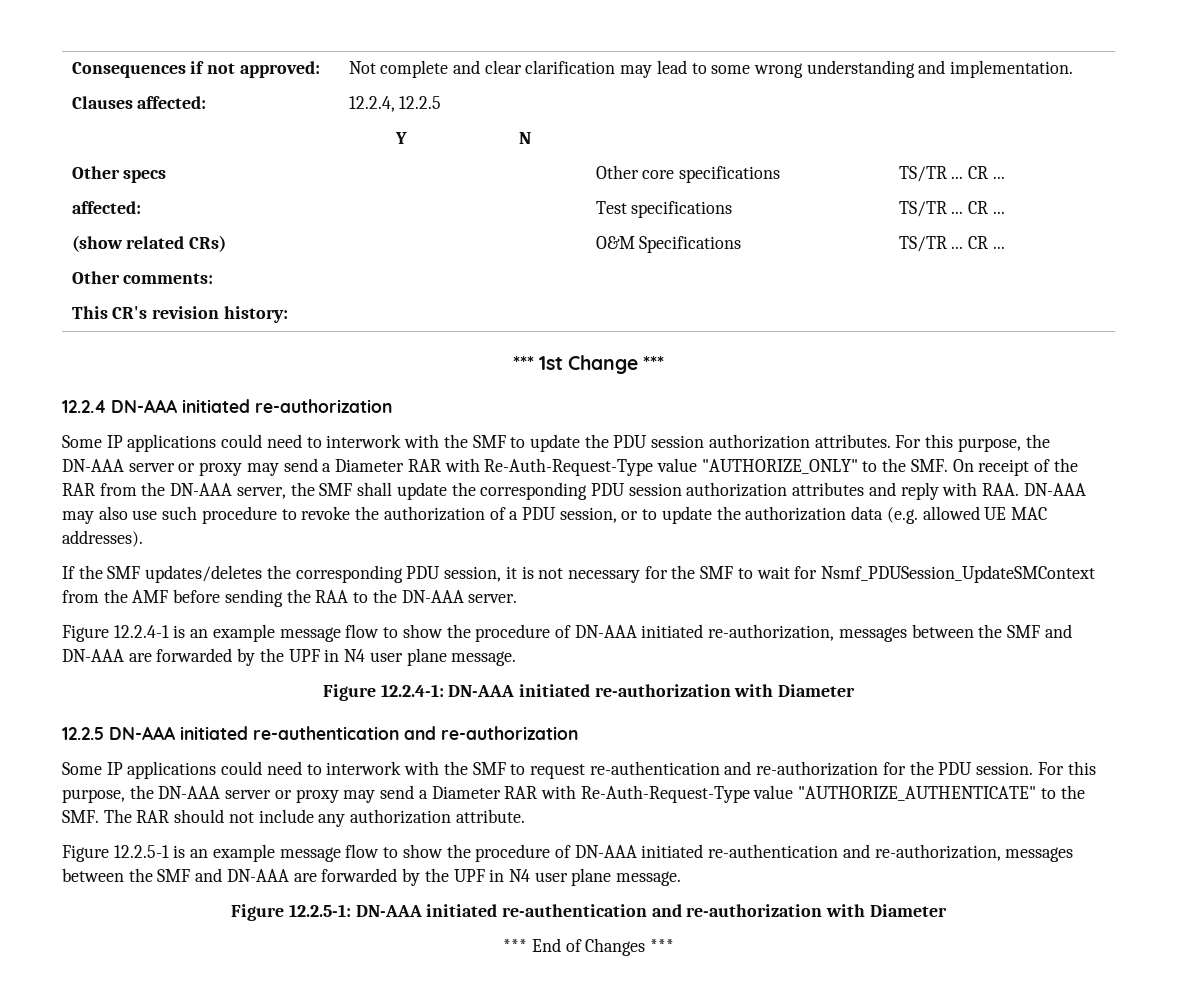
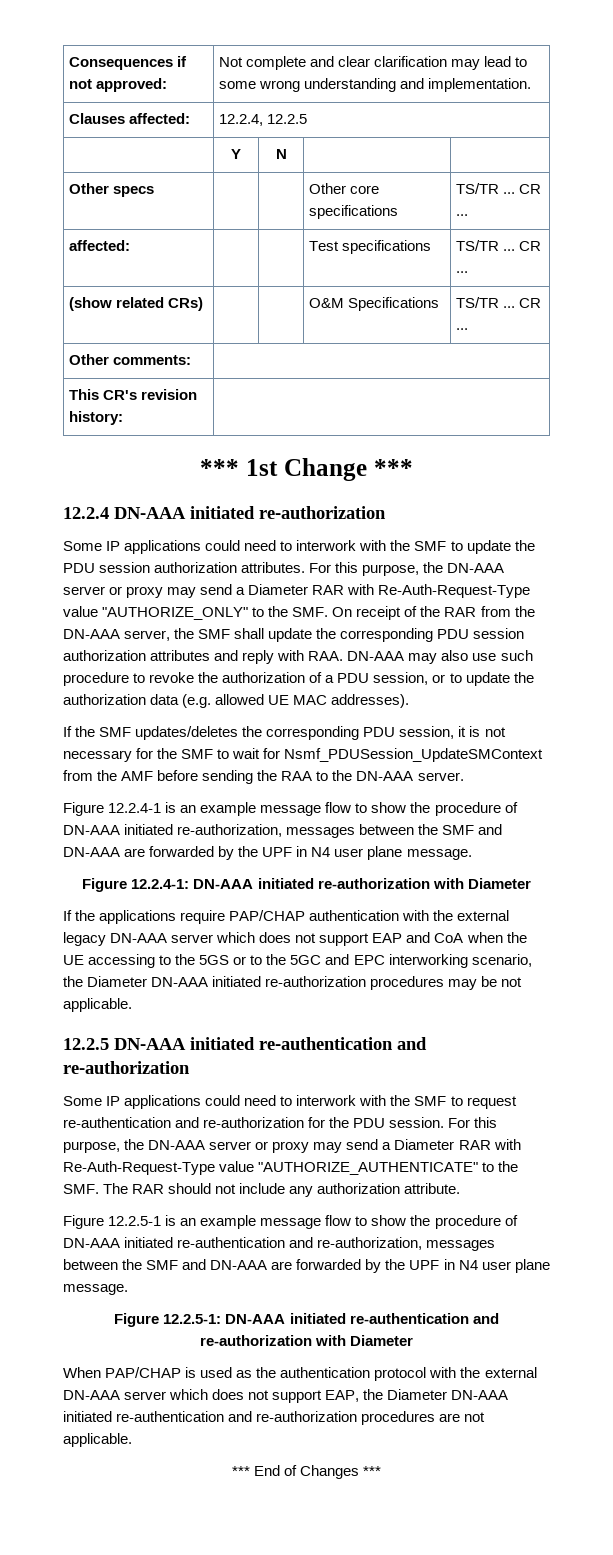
(856, 690) none -> [63,910,510,924] [63,932,527,946] [63,954,532,968] [63,976,523,990] [63,998,132,1012] // If the applications require PAP/CHAP authentication with the external legacy DN-AAA server which does not support EAP and CoA when the UE accessing to the 5GS or to the 5GC and EPC interworking scenario, the Diameter DN-AAA initiated re-authorization procedures may be not applicable.
(947, 910) none -> [63,1367,537,1381] [63,1389,509,1403] [63,1411,486,1425] [63,1433,132,1447] // When PAP/CHAP is used as the authentication protocol with the external DN-AAA server which does not support EAP, the Diameter DN-AAA initiated re-authentication and re-authorization procedures are not applicable.

